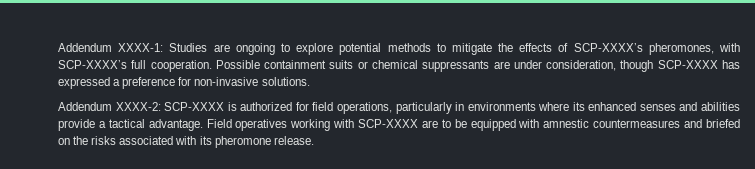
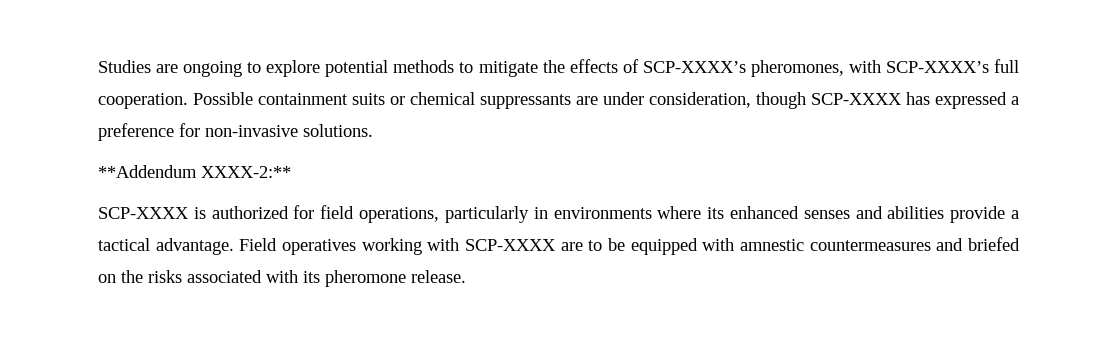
[58,43,164,52] Addendum XXXX-1: -> (98, 66) none
[58,102,161,111] Addendum XXXX-2: -> [98,165,291,178] **Addendum XXXX-2:** //

